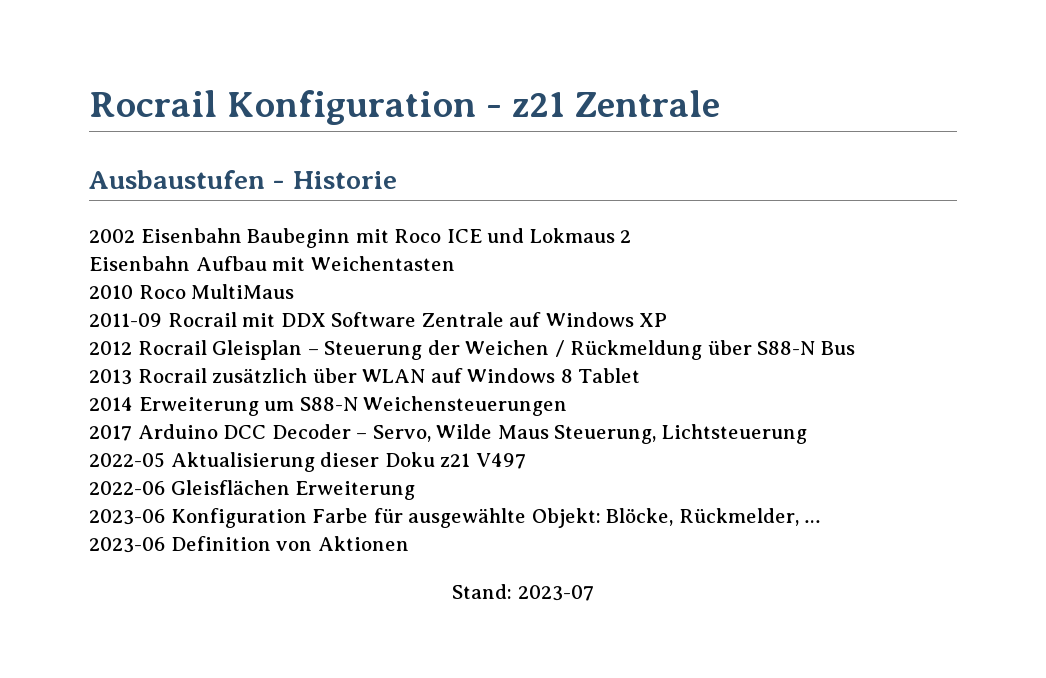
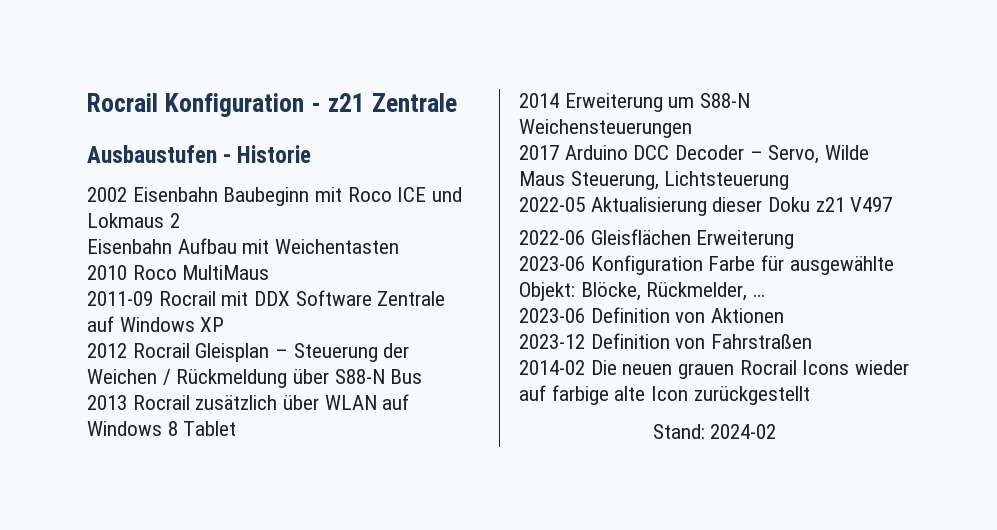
(409, 543) none -> [519,333,813,349] [519,360,910,379] [519,385,810,405] // 2023-12 Definition von Fahrstraßen // 2014-02 Die neuen grauen Rocrail Icons wieder auf farbige alte Icon zurückgestellt
[517,585,594,601] 2023-07 -> [710,424,777,439] 2024-02

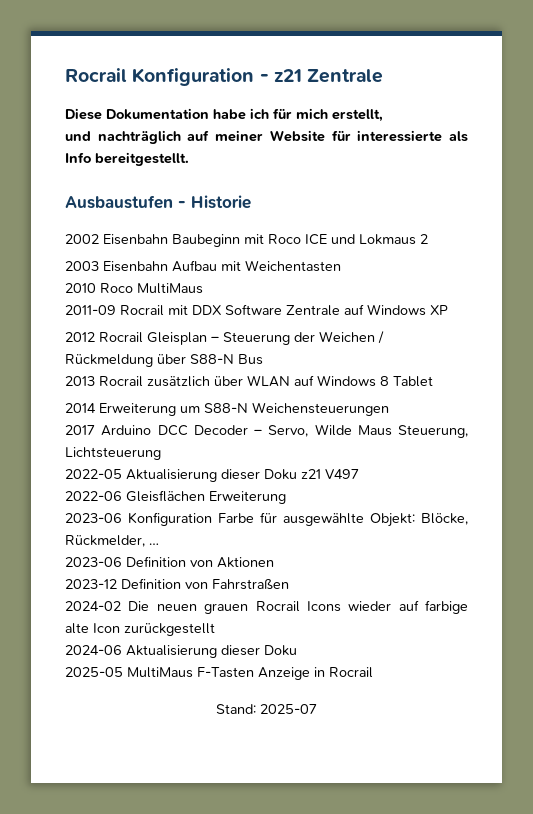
(457, 102) none -> [65,108,383,122] [65,130,469,144] [65,152,189,166] // Diese Dokumentation habe ich für mich erstellt, // und nachträglich auf meiner Website für interessierte als Info bereitgestellt.
(180, 220) none -> [65,261,99,271] 2003
[519,360,585,375] 2014-02 -> [65,601,121,611] 2024-02
(810, 395) none -> [65,645,297,658] [65,667,373,680] // 2024-06 Aktualisierung dieser Doku // 2025-05 MultiMaus F-Tasten Anzeige in Rocrail
[710,424,777,439] 2024-02 -> [260,704,317,714] 2025-07

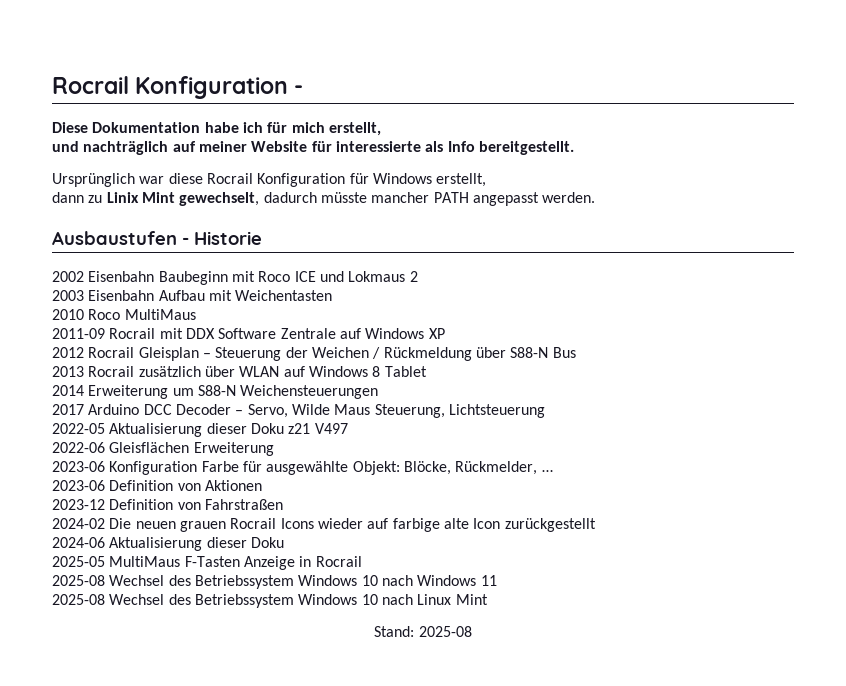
[273,69,384,83] z21 Zentrale -> (304, 89) none
(189, 159) none -> [52,173,487,187] [52,192,596,206] // Ursprünglich war diese Rocrail Konfiguration für Windows erstellt, // dann zu Linix Mint gewechselt, dadurch müsste mancher PATH angepasst werden.
(373, 672) none -> [52,575,497,589] [52,594,488,608] // 2025-08 Wechsel des Betriebssystem Windows 10 nach Windows 11 // 2025-08 Wechsel des Betriebssystem Windows 10 nach Linux Mint
[260,704,317,714] 2025-07 -> [418,626,472,637] 2025-08

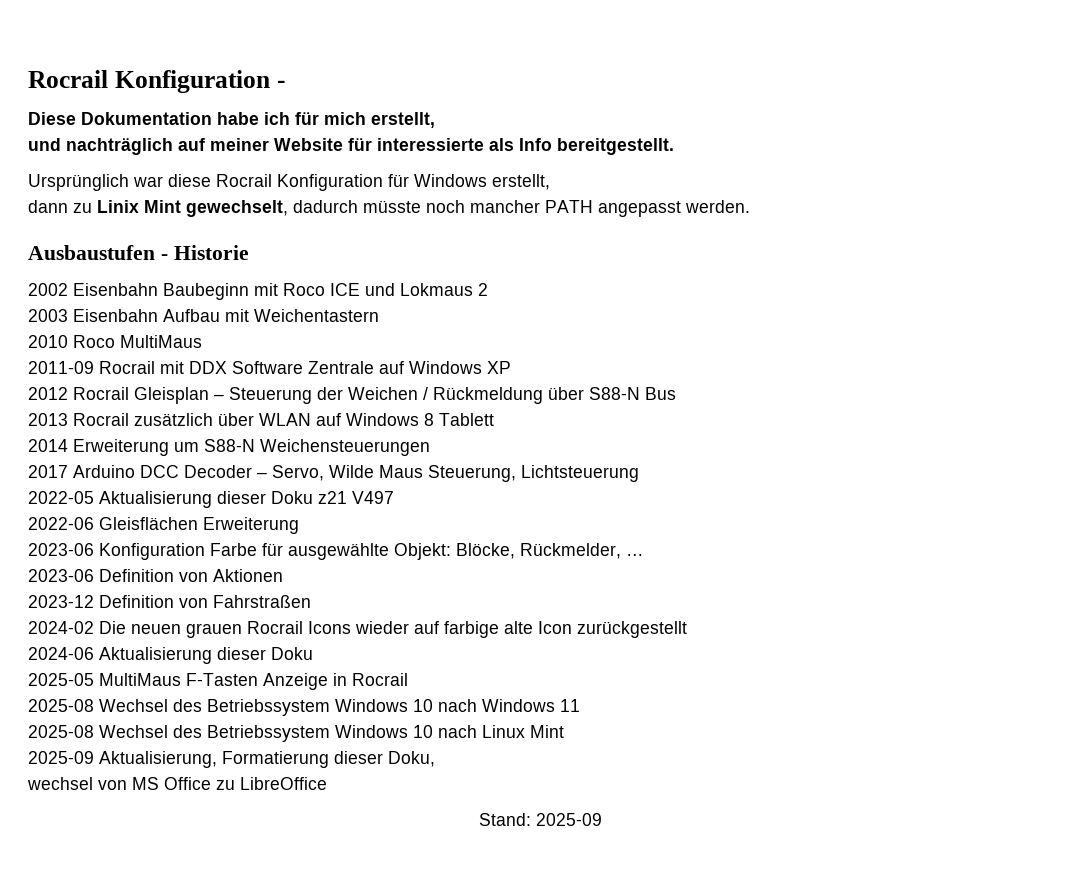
(367, 197) none -> [426,200,465,213] noch
[235,290,333,301] Weichentasten -> [254,309,379,322] Weichentastern
[384,366,427,377] Tablet -> [439,413,494,426] Tablett
(488, 599) none -> [28,751,435,768] [27,777,327,790] // 2025-09 Aktualisierung, Formatierung dieser Doku, // wechsel von MS Office zu LibreOffice
[418,626,472,637] 2025-08 -> [536,813,602,826] 2025-09

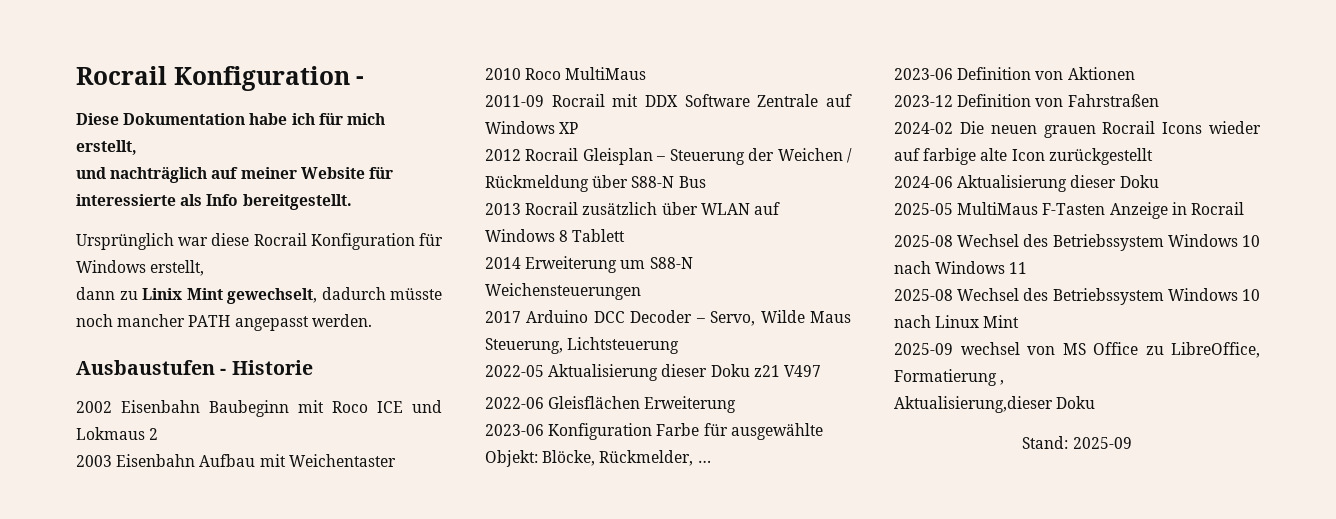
[254,309,379,322] Weichentastern -> [288,454,396,467] Weichentaster
[99,751,435,768] Aktualisierung, Formatierung dieser Doku, // -> (953, 349) none
[240,777,327,790] LibreOffice -> [1171,342,1260,358] [894,369,1005,386] [894,396,1096,413] LibreOffice, Formatierung , // Aktualisierung,dieser Doku

